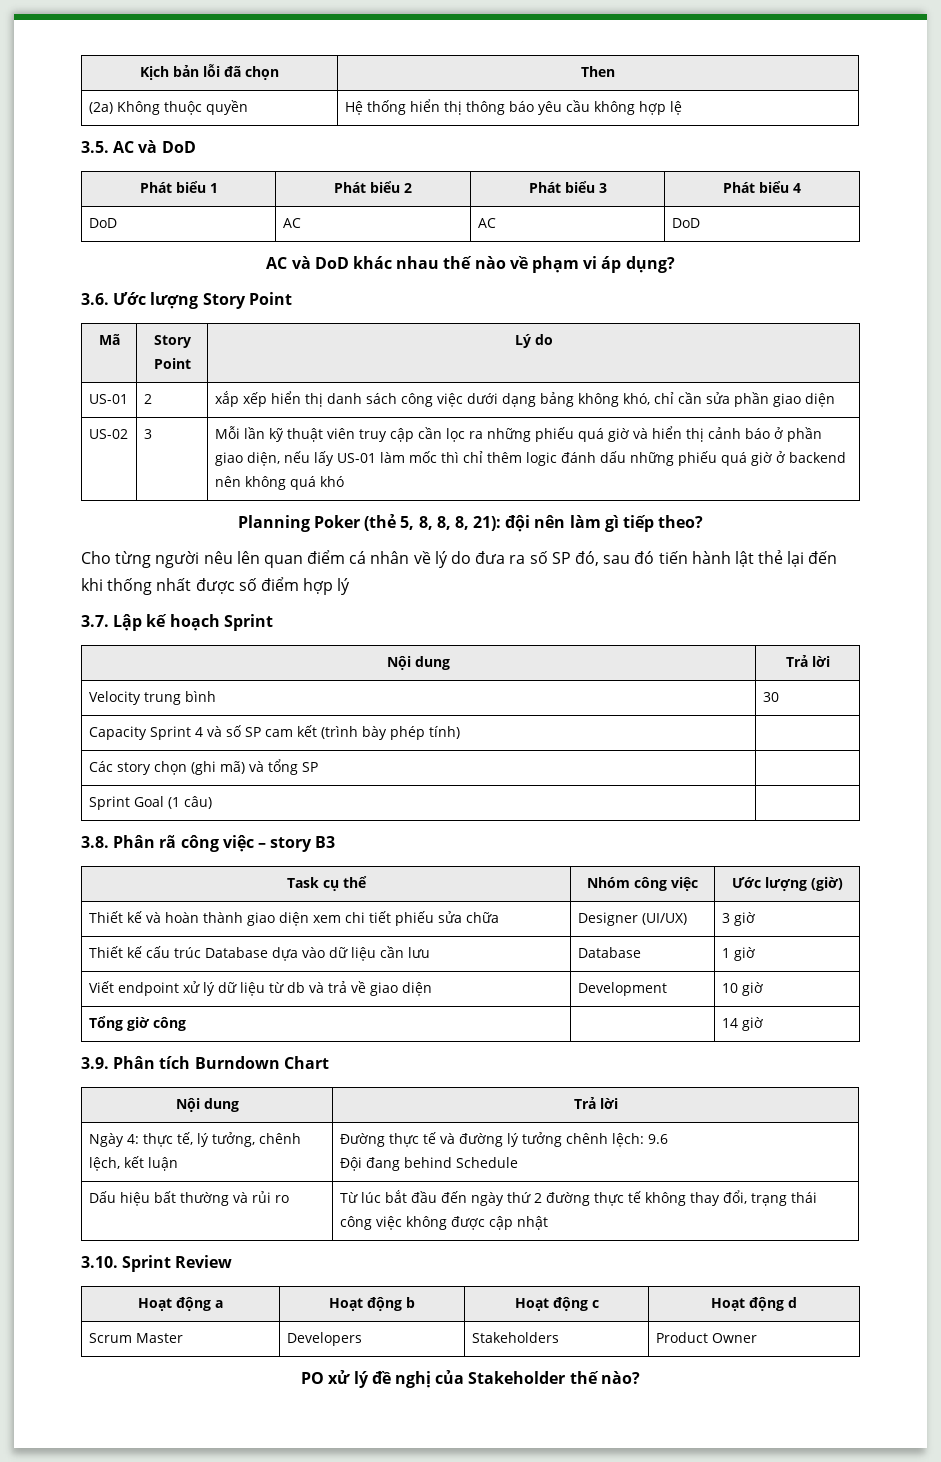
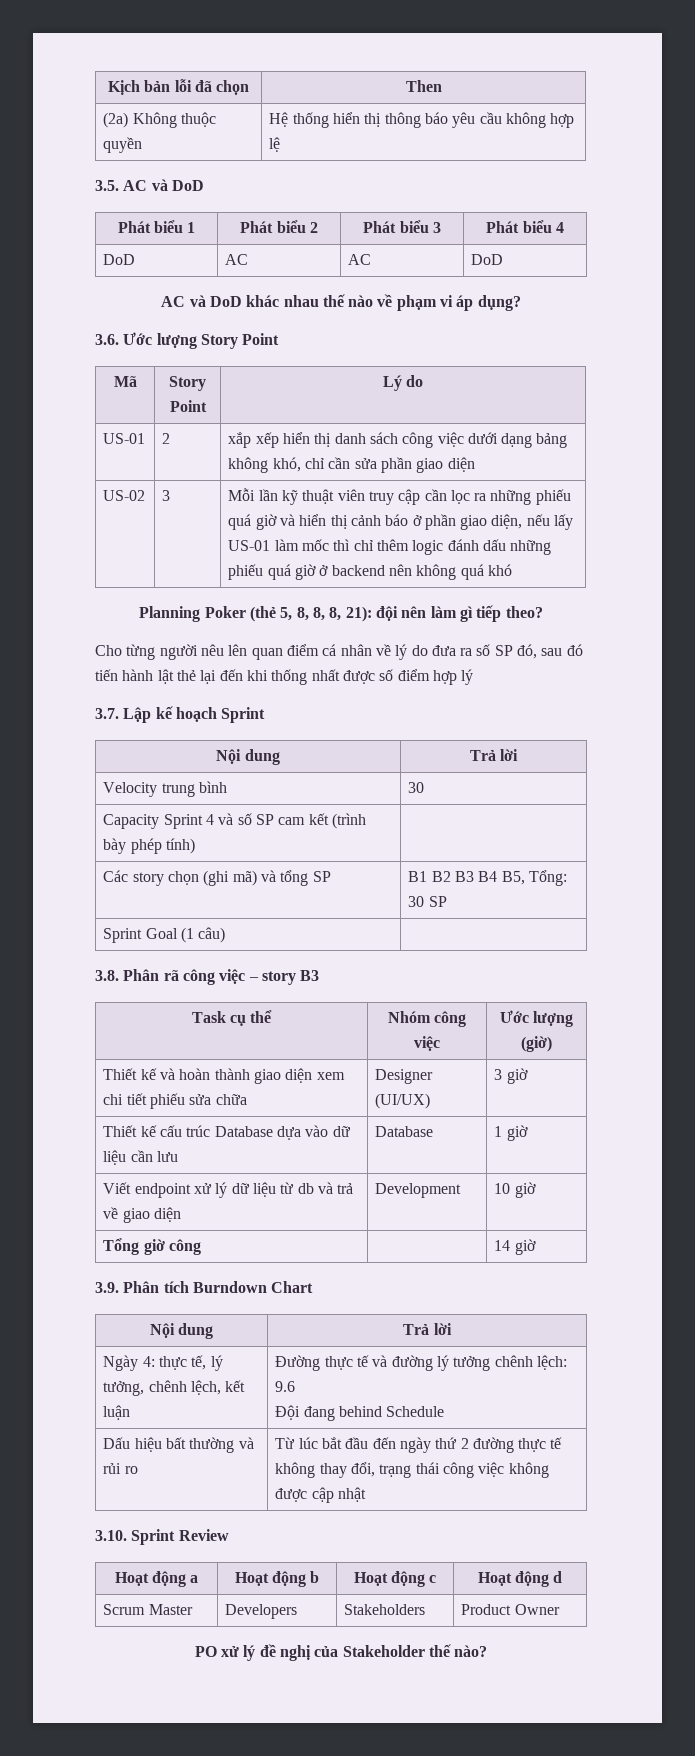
(318, 767) none -> [408,870,567,886] [408,896,447,907] B1 B2 B3 B4 B5, Tổng: 30 SP

